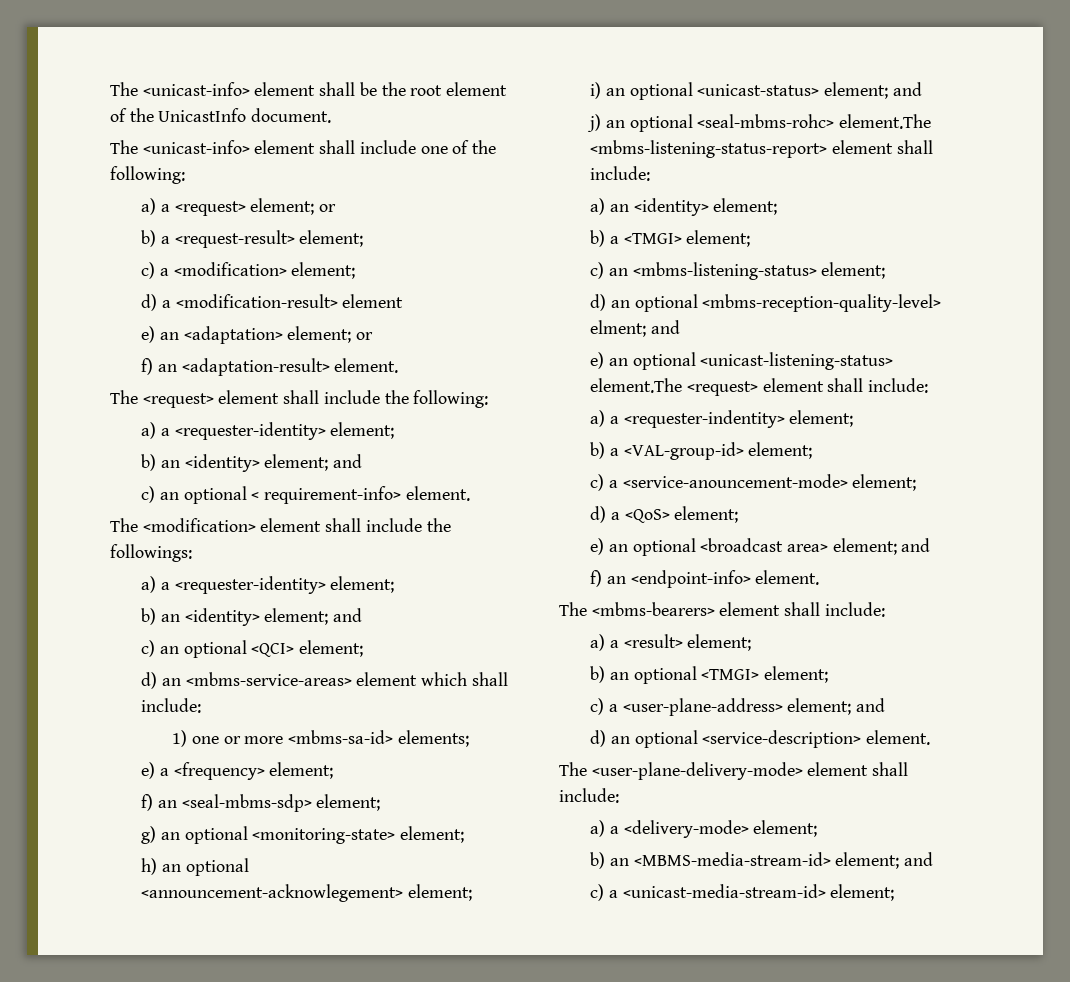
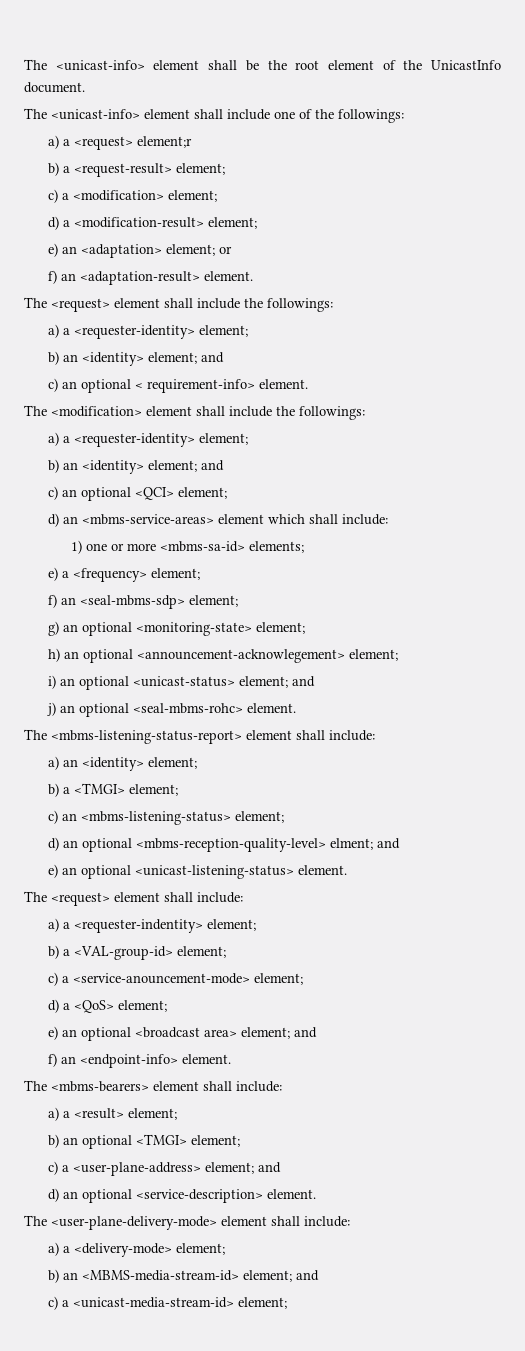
[110,166,185,184] following: -> [338,109,404,123] followings:
[250,198,336,215] element; or -> [136,136,192,148] element;r
[342,294,404,308] element -> [207,217,257,229] element;
[413,390,489,408] following: -> [267,298,333,312] followings:
[838,114,931,129] element.The -> [246,703,296,713] [24,729,47,740] element. // The
[590,378,683,393] element.The -> [297,865,347,875] [24,891,47,902] element. // The

